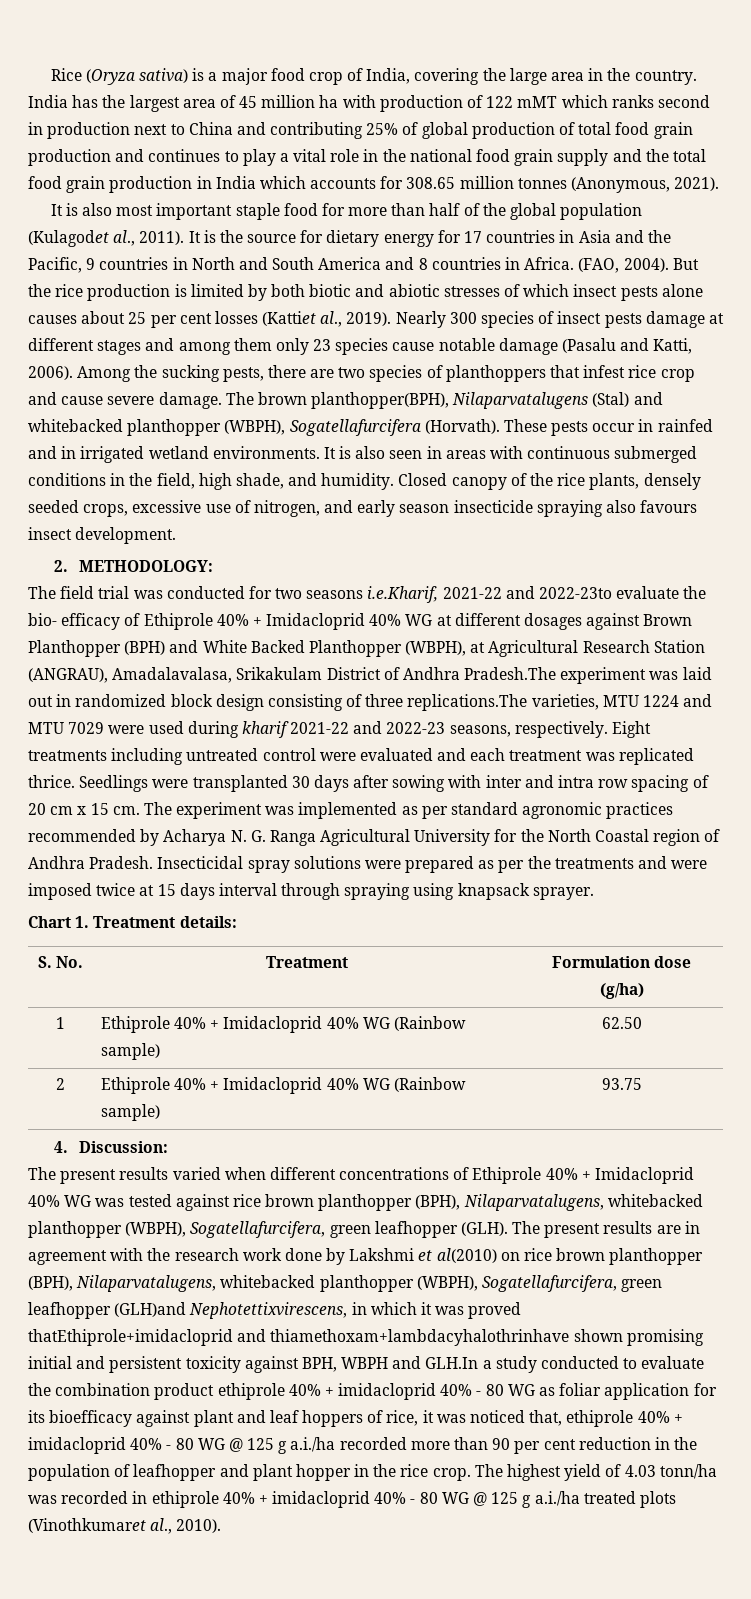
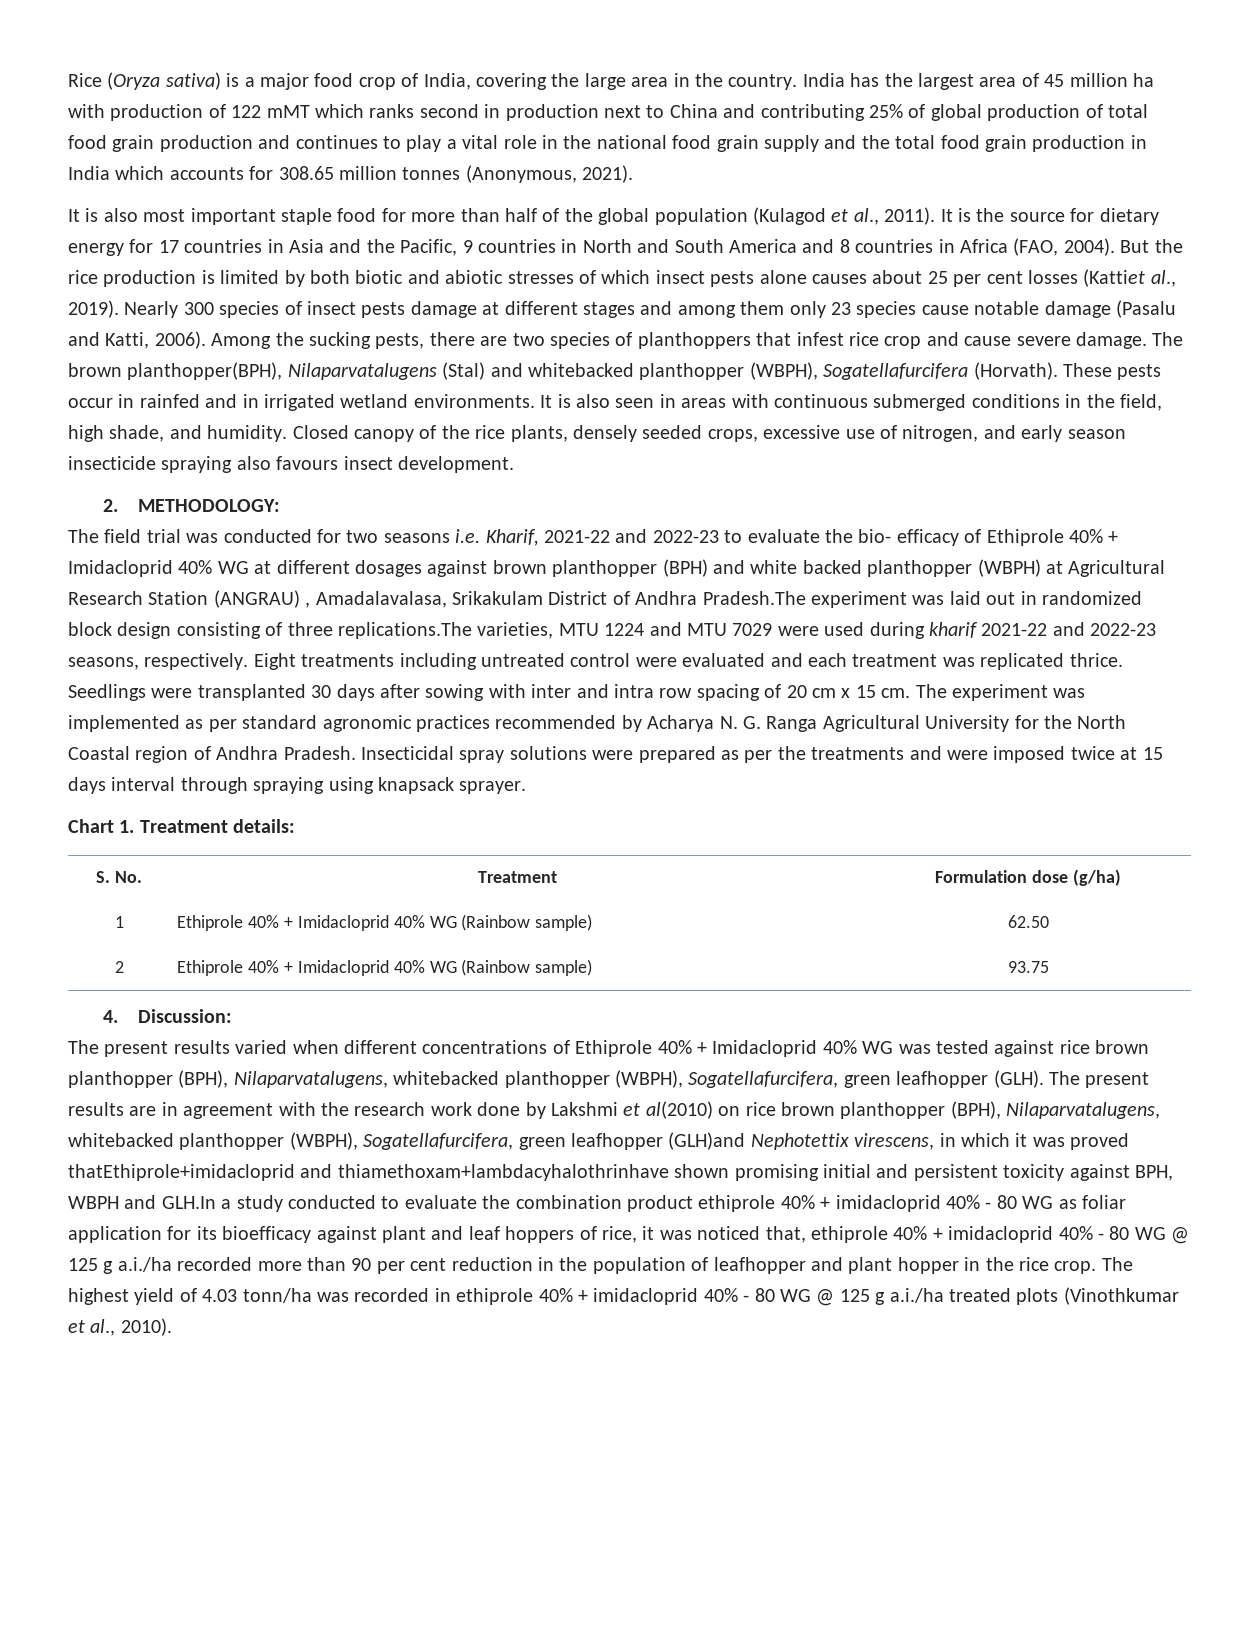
[28,230,109,247] (Kulagodet -> [752,207,849,225] (Kulagod et
[524,257,575,270] Africa. -> [959,239,1008,253] Africa
[367,586,613,603] i.e.Kharif, 2021-22 and 2022-23to -> [455,529,743,546] i.e. Kharif, 2021-22 and 2022-23 to
[643,614,693,626] [28,640,467,657] Brown Planthopper (BPH) and White Backed Planthopper (WBPH), -> [492,559,1041,577] brown planthopper (BPH) and white backed planthopper (WBPH)
[28,668,108,683] (ANGRAU), -> [213,590,311,608] (ANGRAU) ,
[189,1302,348,1319] Nephotettixvirescens, -> [750,1133,935,1150] Nephotettix virescens,
[28,1518,146,1533] (Vinothkumaret -> [1063,1287,1179,1305] [68,1320,85,1333] (Vinothkumar et

